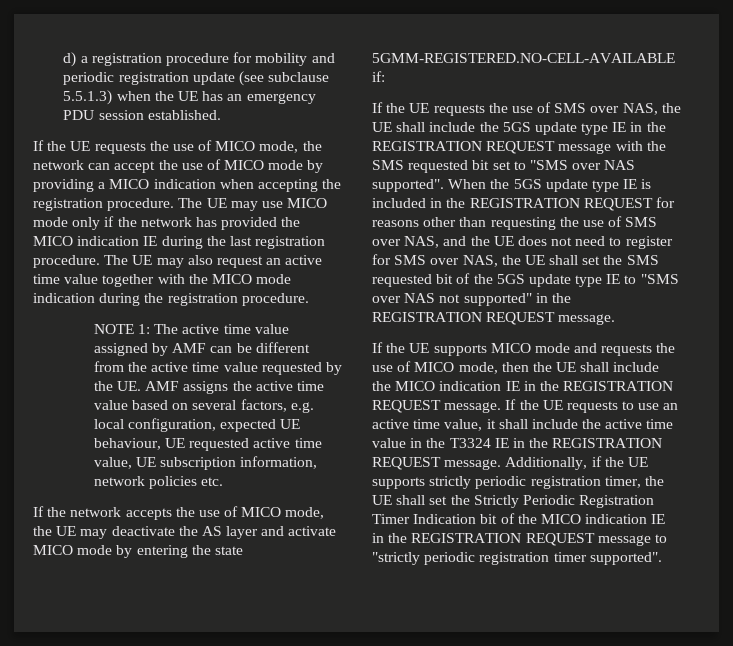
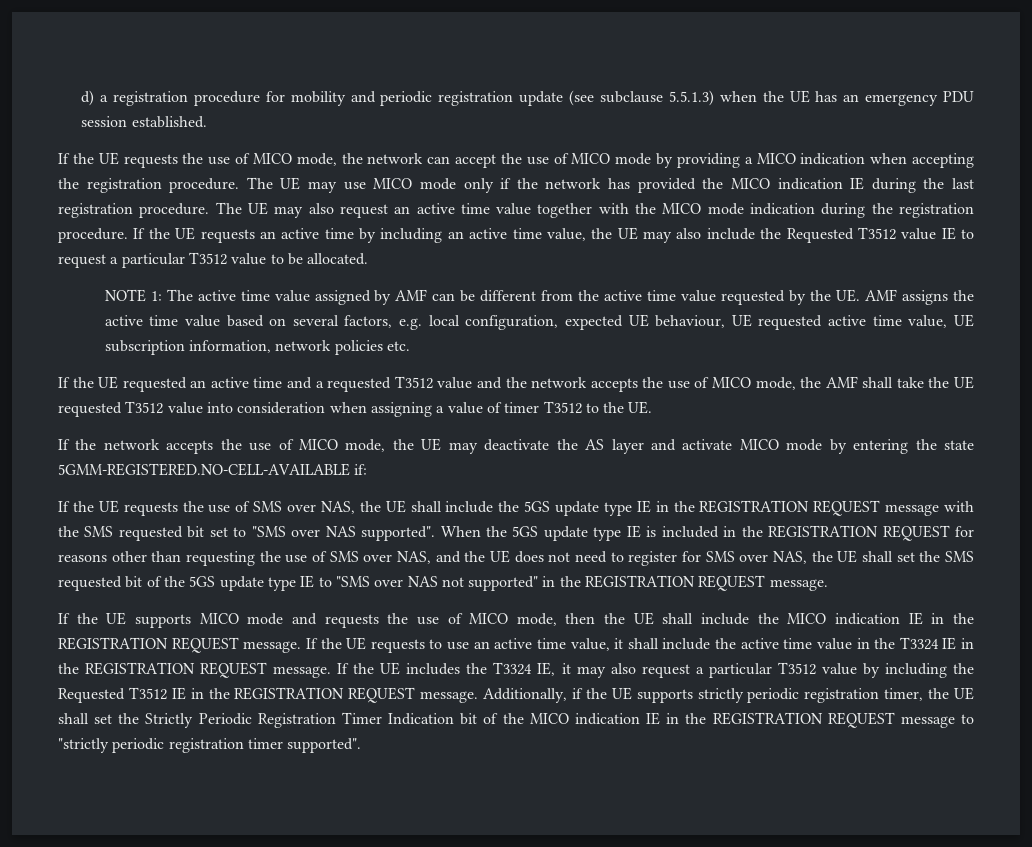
(309, 299) none -> [133,227,974,243] [58,252,369,268] If the UE requests an active time by including an active time value, the UE may also include the Requested T3512 value IE to request a particular T3512 value to be allocated.
(224, 481) none -> [58,376,975,392] [58,401,653,417] // If the UE requested an active time and a requested T3512 value and the network accepts the use of MICO mode, the AMF shall take the UE requested T3512 value into consideration when assigning a value of timer T3512 to the UE.
(502, 464) none -> [337,662,974,678] [58,687,479,703] If the UE includes the T3324 IE, it may also request a particular T3512 value by including the Requested T3512 IE in the REGISTRATION REQUEST message.

